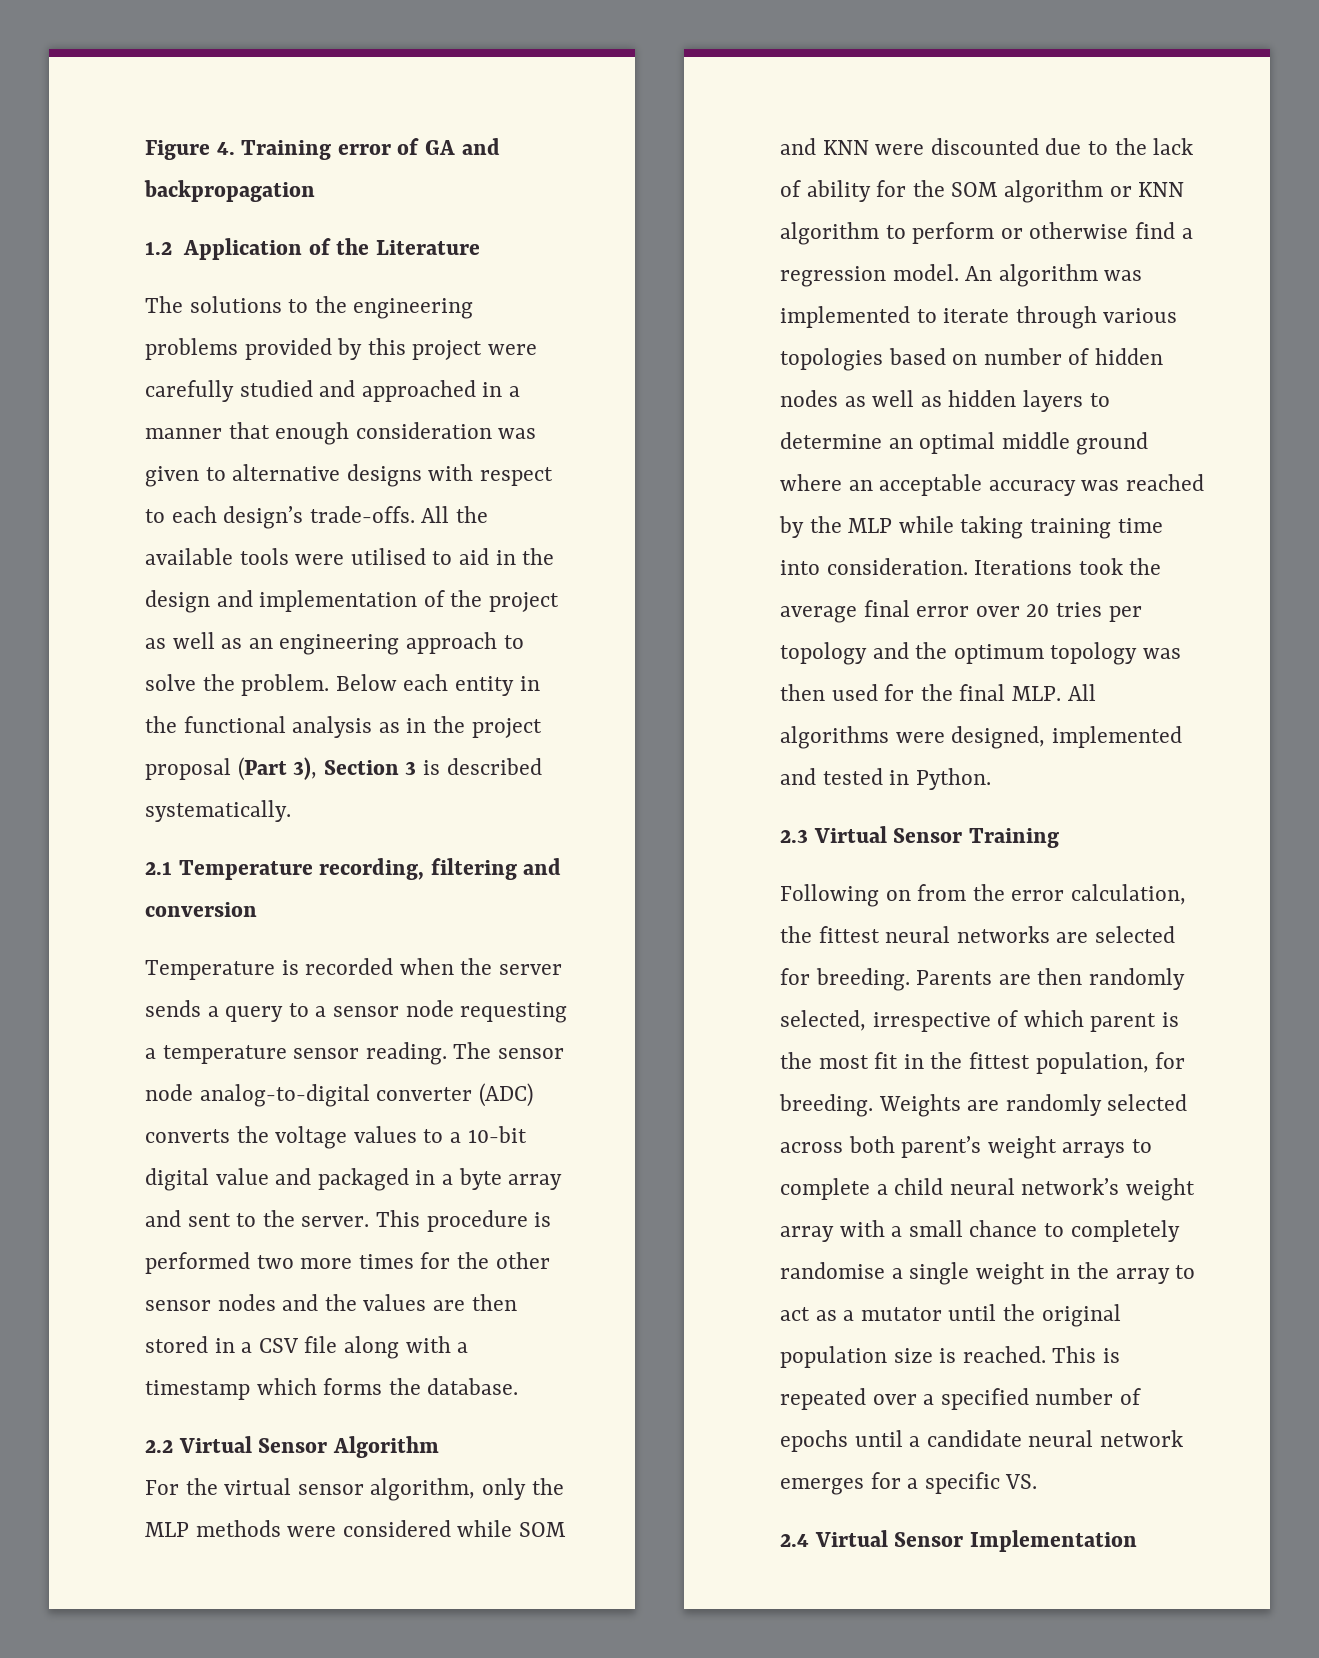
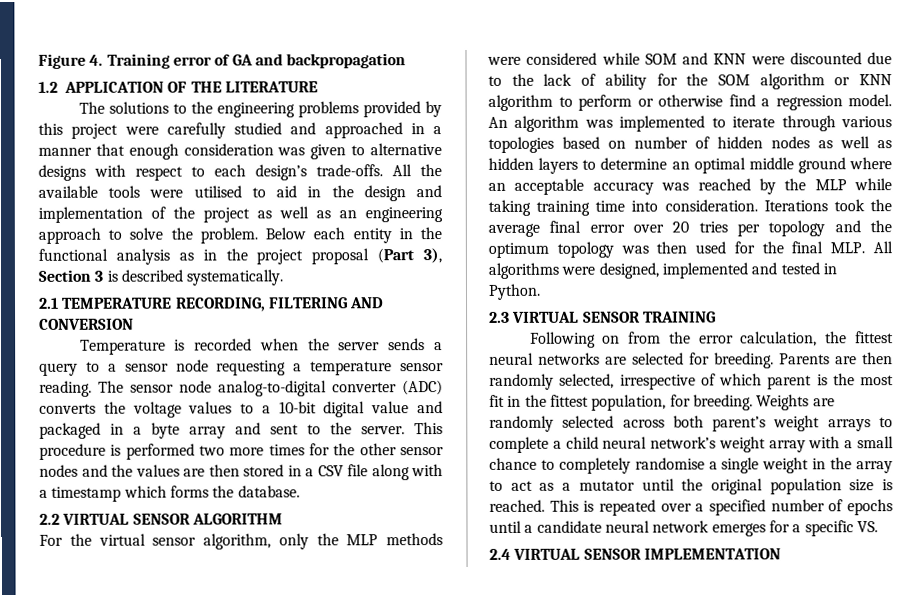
[183,238,481,260] Application of the Literature -> [64,81,318,93] APPLICATION OF THE LITERATURE
[178,858,562,880] [145,902,257,917] Temperature recording, filtering and conversion -> [61,297,385,312] [39,318,134,330] TEMPERATURE RECORDING, FILTERING AND CONVERSION
[178,1436,439,1458] Virtual Sensor Algorithm -> [62,513,283,525] VIRTUAL SENSOR ALGORITHM
[813,826,1059,848] Virtual Sensor Training -> [512,311,716,323] VIRTUAL SENSOR TRAINING
[814,1530,1137,1552] Virtual Sensor Implementation -> [513,548,781,560] VIRTUAL SENSOR IMPLEMENTATION

